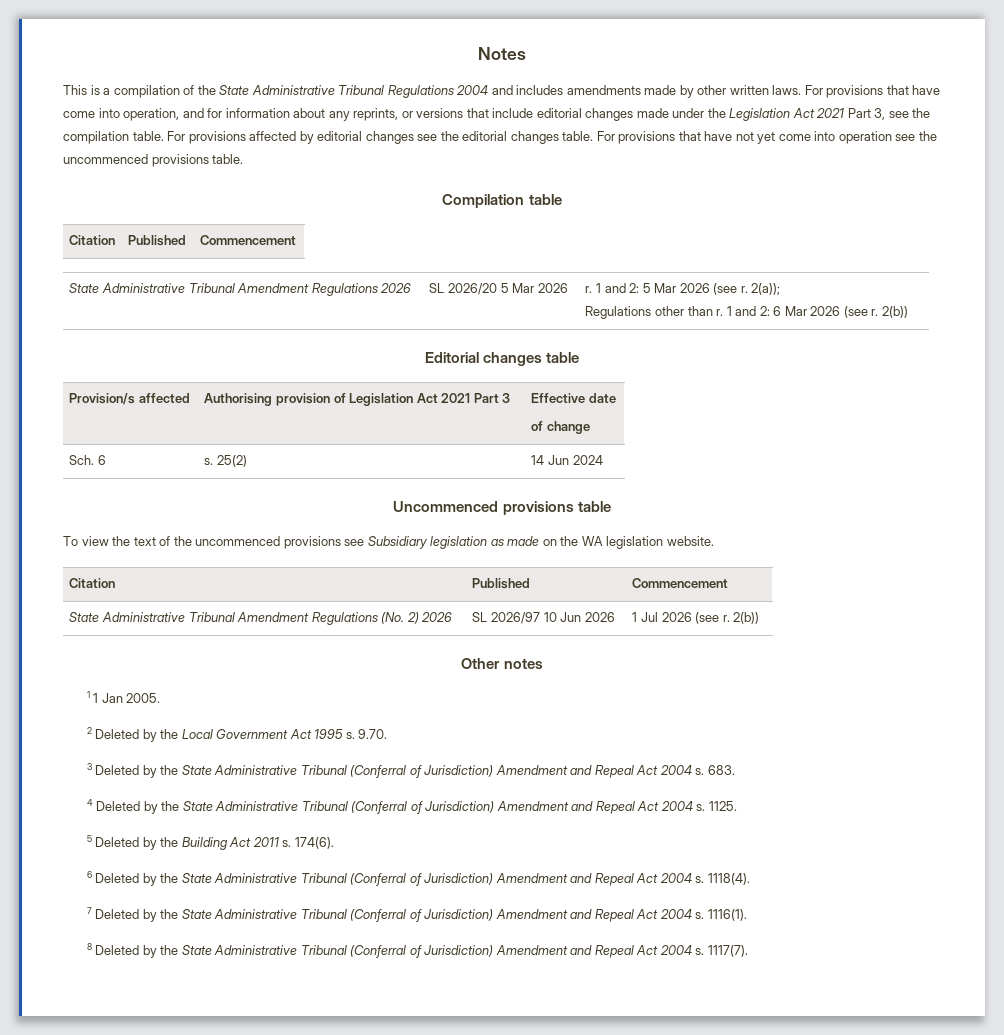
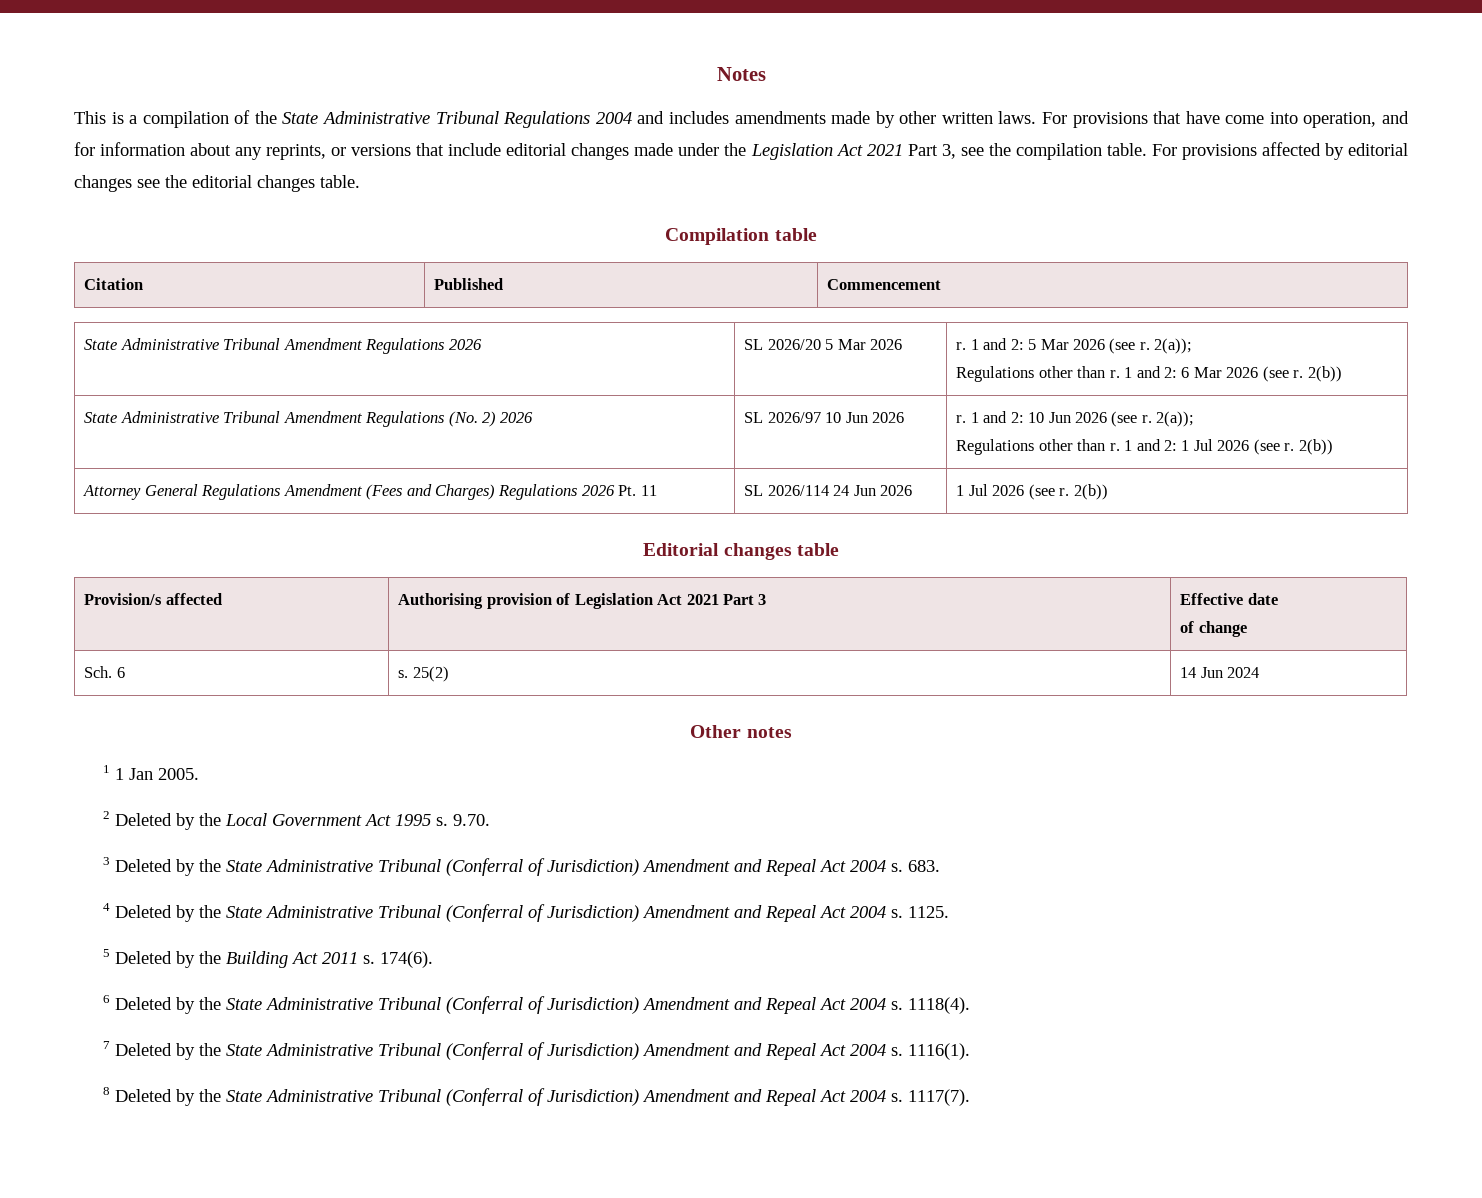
[596,131,937,144] [63,154,244,167] For provisions that have not yet come into operation see the uncommenced provisions table. -> (360, 181) none
(908, 312) none -> [84,411,534,427] [744,412,905,423] [956,411,1195,427] [956,439,1333,455] [83,484,657,500] [744,485,913,496] [956,484,1108,500] // State Administrative Tribunal Amendment Regulations (No. 2) 2026 | SL 2026/97 10 Jun 2026 | r. 1 and 2: 10 Jun 2026 (see r. 2(a)); // Regulations other than r. 1 and 2: 1 Jul 2026 (see r. 2(b)) // Attorney General Regulations Amendment (Fees and Charges) Regulations 2026 Pt. 11 | SL 2026/114 24 Jun 2026 | 1 Jul 2026 (see r. 2(b))
[393,501,611,515] [63,536,714,549] [69,578,116,588] [472,578,531,589] [632,578,729,588] [69,612,453,625] [472,612,615,624] [632,612,760,624] // Uncommenced provisions table // To view the text of the uncommenced provisions see Subsidiary legislation as made on the WA legislation website. // Citation | Published | Commencement // State Administrative Tribunal Amendment Regulations (No. 2) 2026 | SL 2026/97 10 Jun 2026 | 1 Jul 2026 (see r. 2(b)) -> (1260, 672) none

